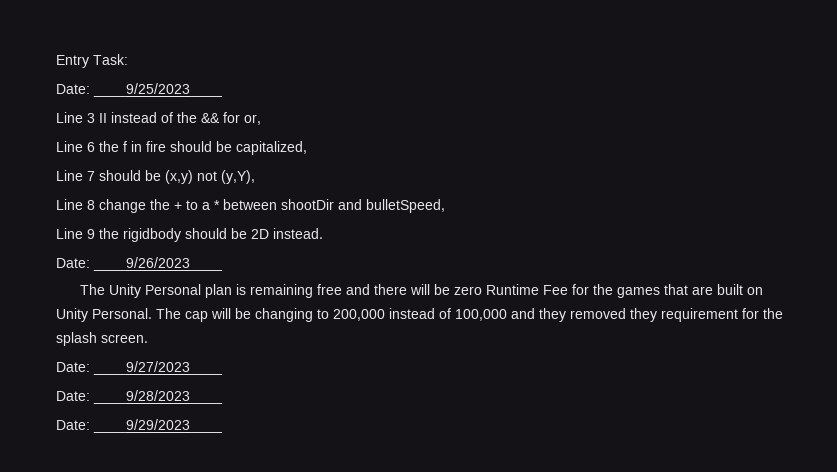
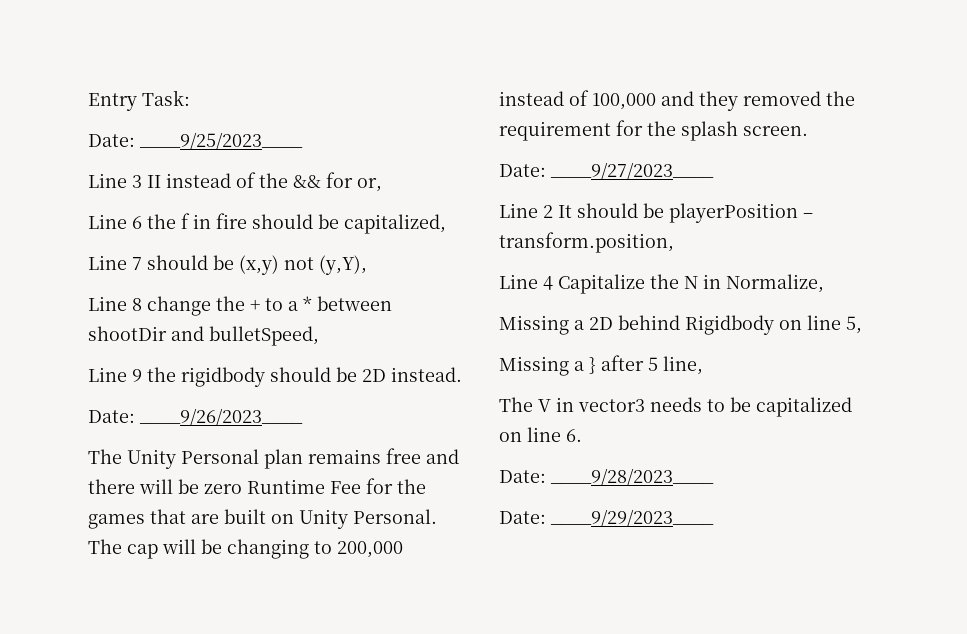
[236,284,314,298] is remaining -> [308,449,381,464] remains
[630,308,657,322] they -> [826,91,855,106] the
(222, 368) none -> [499,203,813,223] [499,232,674,253] [499,274,824,294] [499,315,862,335] [499,355,703,376] [499,397,852,417] [499,427,582,442] // Line 2 It should be playerPosition – transform.position, // Line 4 Capitalize the N in Normalize, // Missing a 2D behind Rigidbody on line 5, // Missing a } after 5 line, // The V in vector3 needs to be capitalized on line 6.

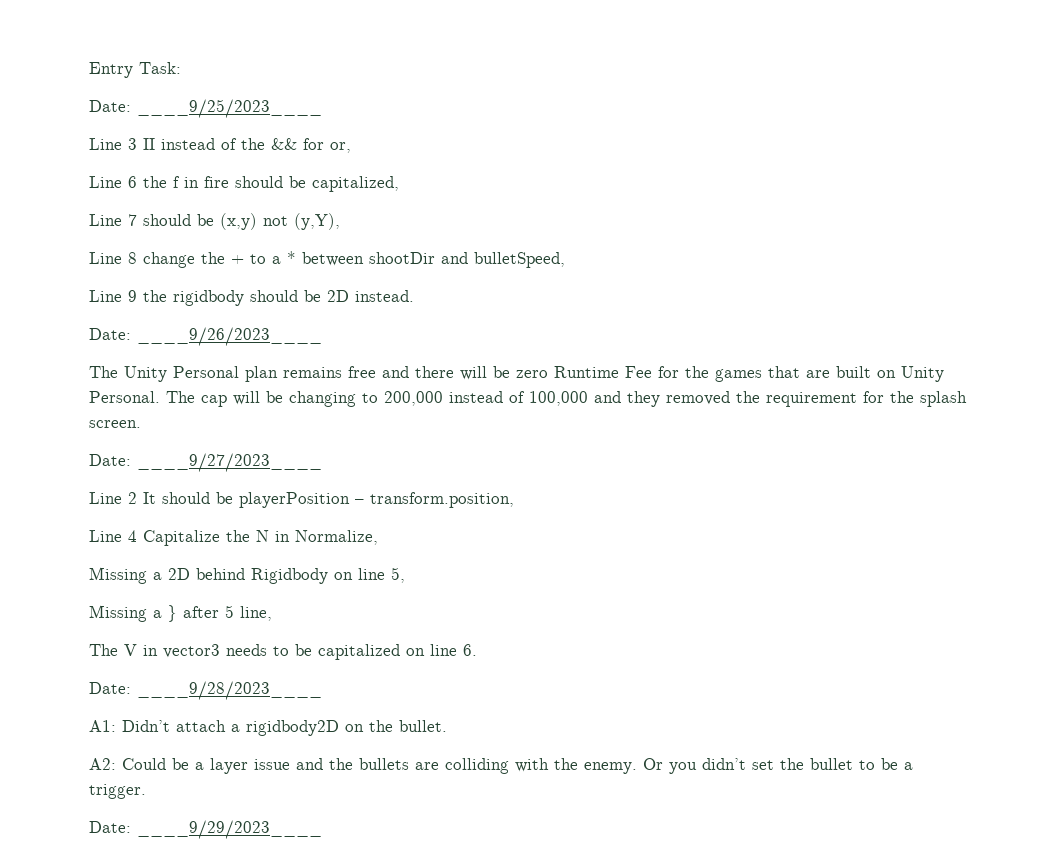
(714, 477) none -> [89,720,447,736] [89,758,913,774] [89,784,146,799] // A1: Didn’t attach a rigidbody2D on the bullet. // A2: Could be a layer issue and the bullets are colliding with the enemy. Or you didn’t set the bullet to be a trigger.

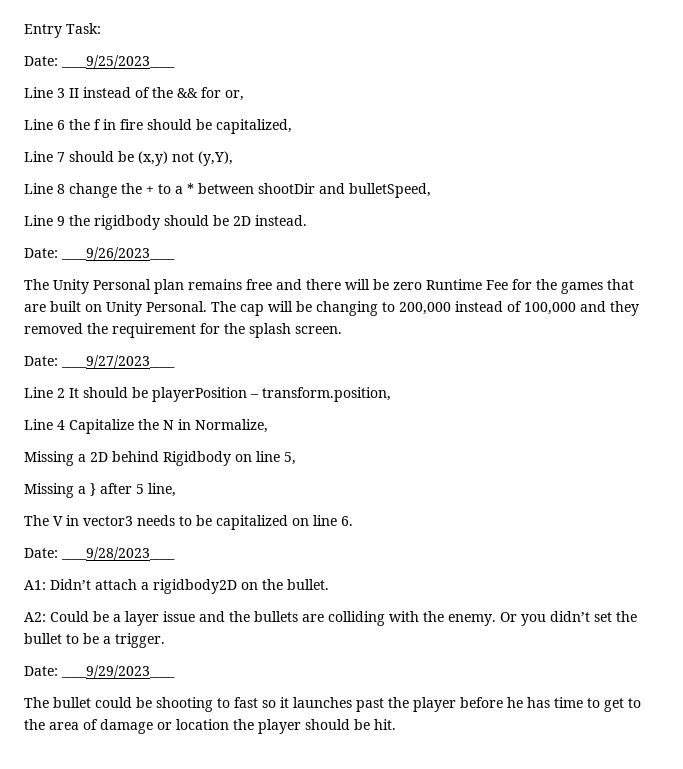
(322, 829) none -> [24,697,641,712] [24,719,396,734] // The bullet could be shooting to fast so it launches past the player before he has time to get to the area of damage or location the player should be hit.

